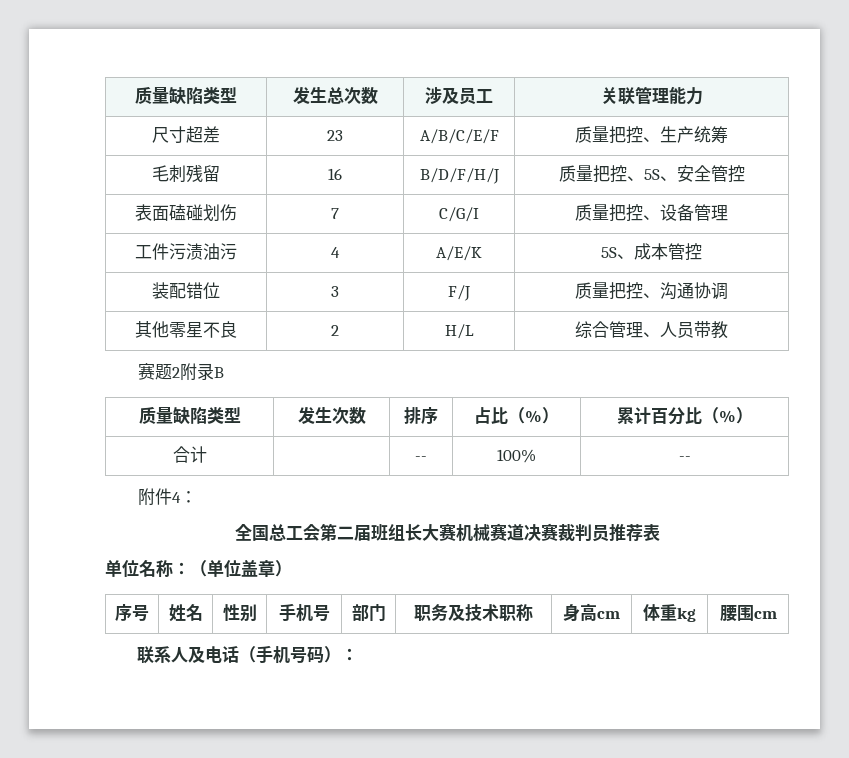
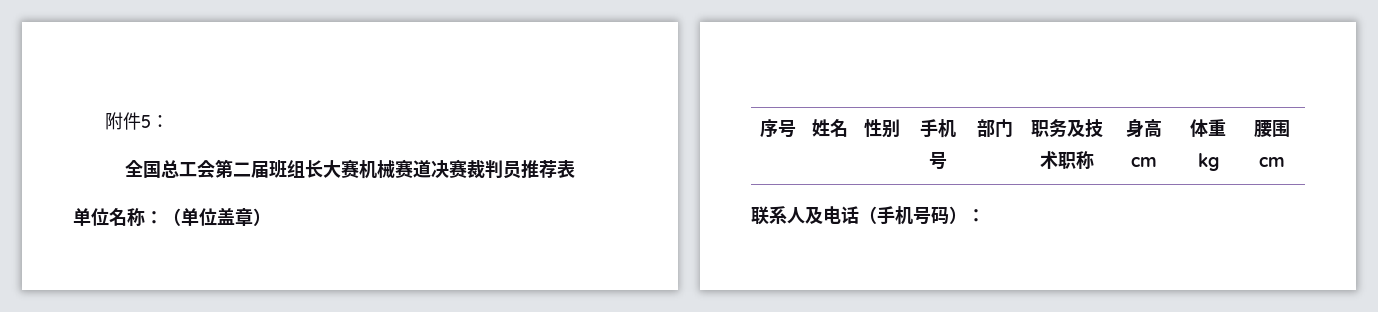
[135,86,237,105] [292,86,378,104] [424,87,493,105] [600,86,703,105] [152,126,220,143] [327,130,343,141] [419,129,499,144] [575,126,728,144] [152,165,220,183] [328,168,342,180] [419,168,499,184] [558,165,745,183] [135,204,237,221] [331,208,339,219] [438,207,479,222] [575,204,728,222] [135,243,237,260] [331,247,340,258] [435,246,482,261] [601,243,702,261] [152,282,220,299] [331,286,339,297] [447,285,470,301] [575,282,728,300] [135,321,237,338] [331,325,339,336] [444,324,474,339] [575,321,728,339] [137,362,224,381] [138,406,241,425] [297,406,366,424] [404,407,438,424] [473,407,559,424] [616,407,753,425] [172,446,207,463] [415,456,427,461] [496,449,536,463] [678,456,691,461] [137,488,181,506] 质量缺陷类型 | 发生总次数 | 涉及员工 | 关联管理能力 // 尺寸超差 | 23 | A/B/C/E/F | 质量把控、生产统筹 // 毛刺残留 | 16 | B/D/F/H/J | 质量把控、5S、安全管控 // 表面磕碰划伤 | 7 | C/G/I | 质量把控、设备管理 // 工件污渍油污 | 4 | A/E/K | 5S、成本管控 // 装配错位 | 3 | F/J | 质量把控、沟通协调 // 其他零星不良 | 2 | H/L | 综合管理、人员带教 // 赛题2附录B // 质量缺陷类型 | 发生次数 | 排序 | 占比（%） | 累计百分比（%） // 合计 | | -- | 100% | -- // 附件4 -> [105,112,152,130] 附件5

